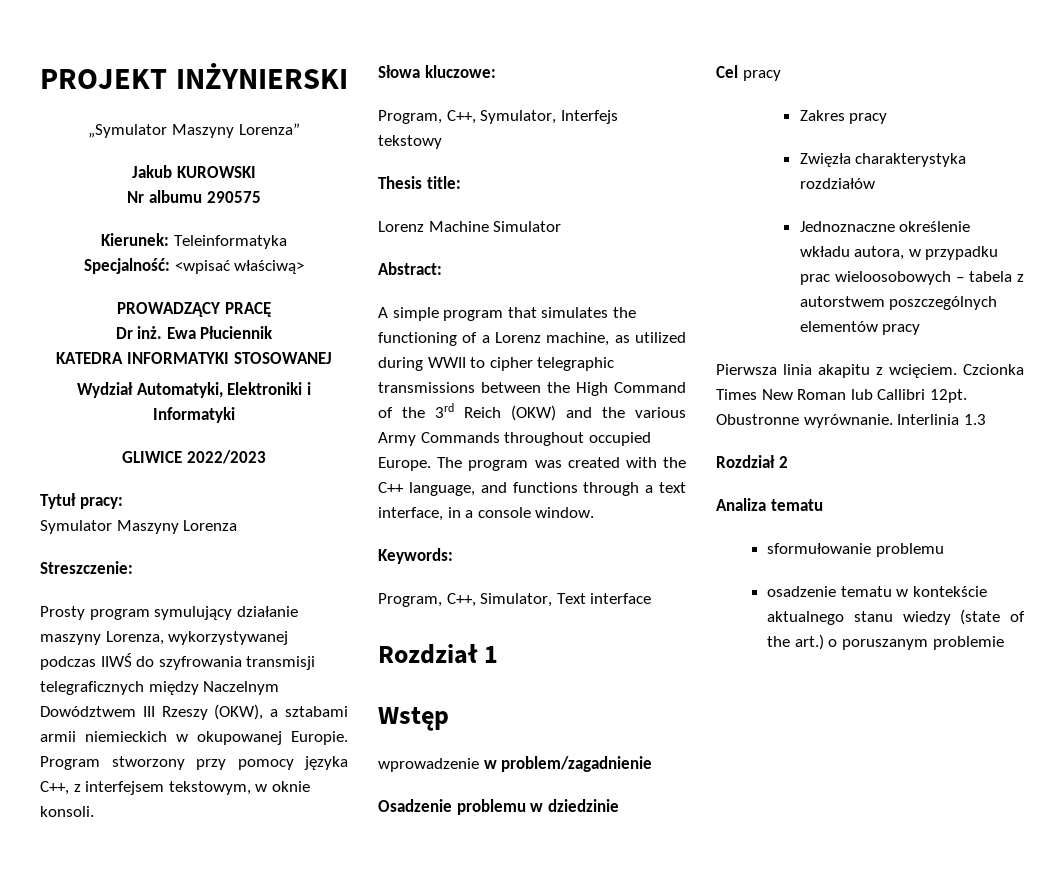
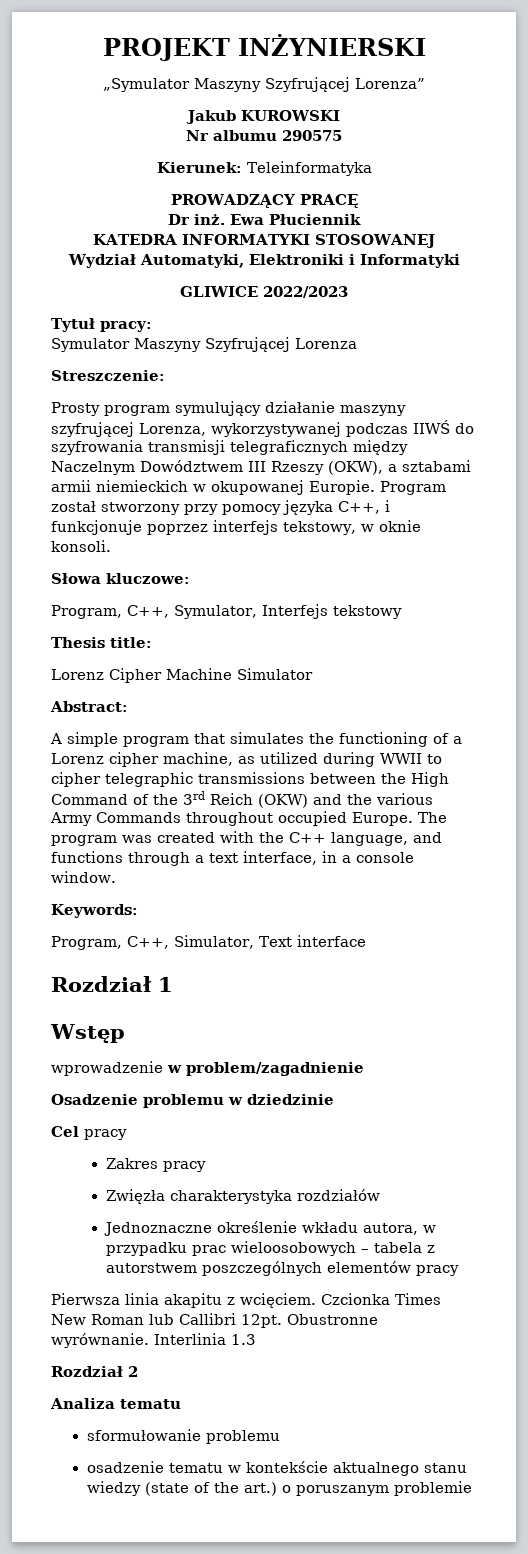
(234, 131) none -> [265,77,350,92] Szyfrującej
[83,258,305,274] // Specjalność: <wpisać właściwą> -> (372, 168) none
(179, 527) none -> [205,337,290,352] Szyfrującej
(101, 639) none -> [51,422,134,437] szyfrującej
(100, 763) none -> [51,501,96,512] został
[73,781,251,795] z interfejsem tekstowym, -> [385,500,390,512] [51,520,356,535] i funkcjonuje poprzez interfejs tekstowy,
(424, 226) none -> [109,668,162,683] Cipher
(541, 337) none -> [109,752,159,767] cipher

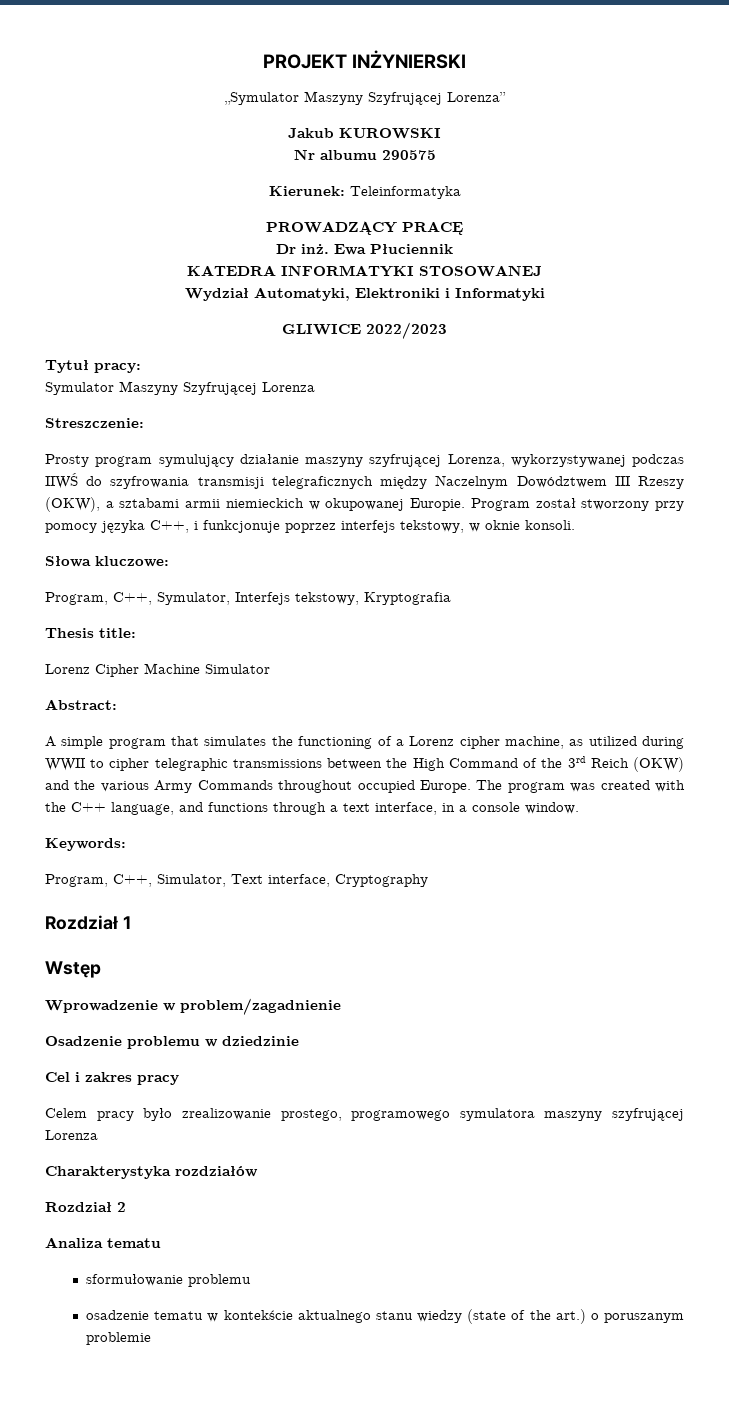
[332,605,402,619] tekstowy -> [295,592,451,605] tekstowy, Kryptografia
[296,935,366,947] interface -> [268,874,428,887] interface, Cryptography
[51,1061,163,1076] wprowadzenie -> [45,1000,158,1013] Wprowadzenie
[84,1129,127,1140] [105,1158,206,1172] [105,1189,380,1204] [103,1221,436,1236] [105,1241,435,1256] [105,1261,459,1276] [51,1293,441,1308] [51,1313,378,1328] [51,1333,256,1348] pracy // Zakres pracy // Zwięzła charakterystyka rozdziałów // Jednoznaczne określenie wkładu autora, w przypadku prac wieloosobowych – tabela z autorstwem poszczególnych elementów pracy // Pierwsza linia akapitu z wcięciem. Czcionka Times New Roman lub Callibri 12pt. Obustronne wyrównanie. Interlinia 1.3 -> [75,1072,179,1085] [45,1108,684,1121] [45,1130,98,1140] [45,1166,258,1179] i zakres pracy // Celem pracy było zrealizowanie prostego, programowego symulatora maszyny szyfrującej Lorenza // Charakterystyka rozdziałów

